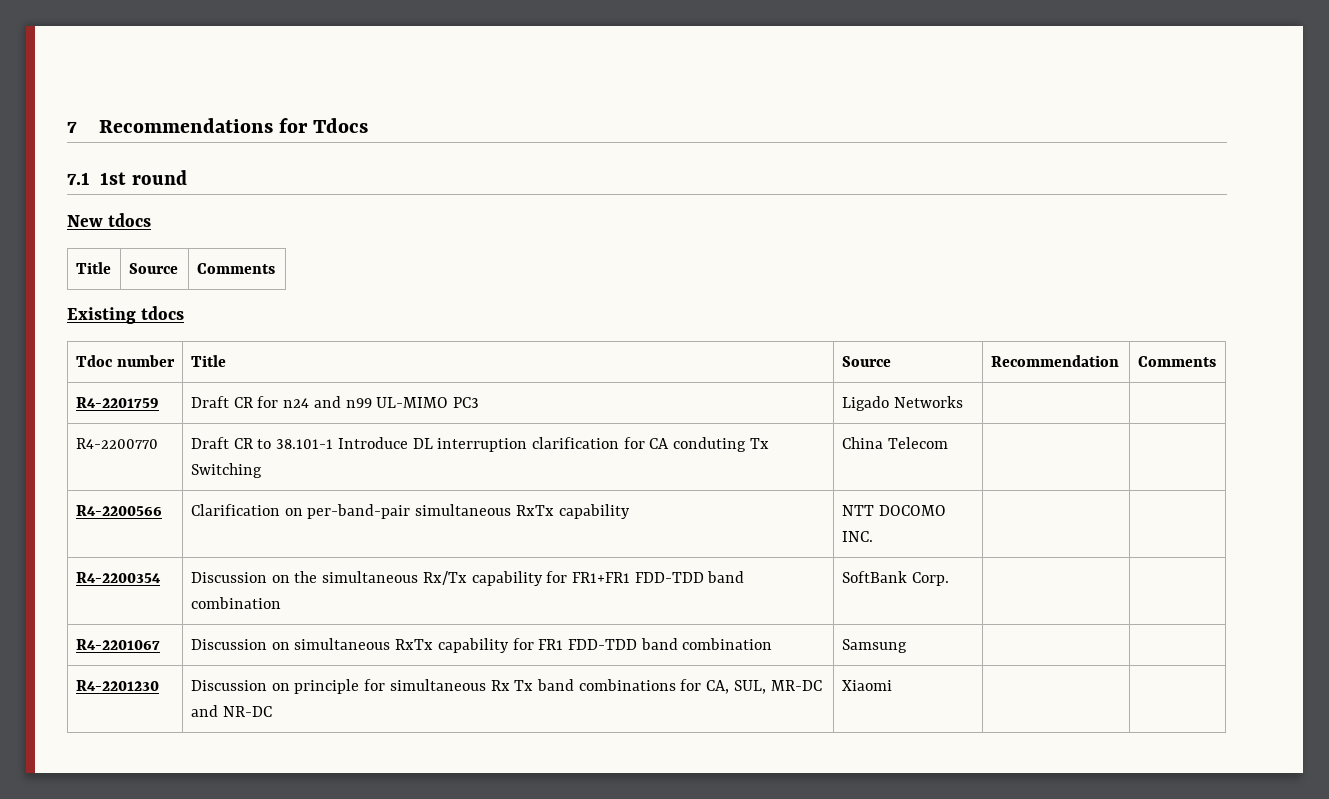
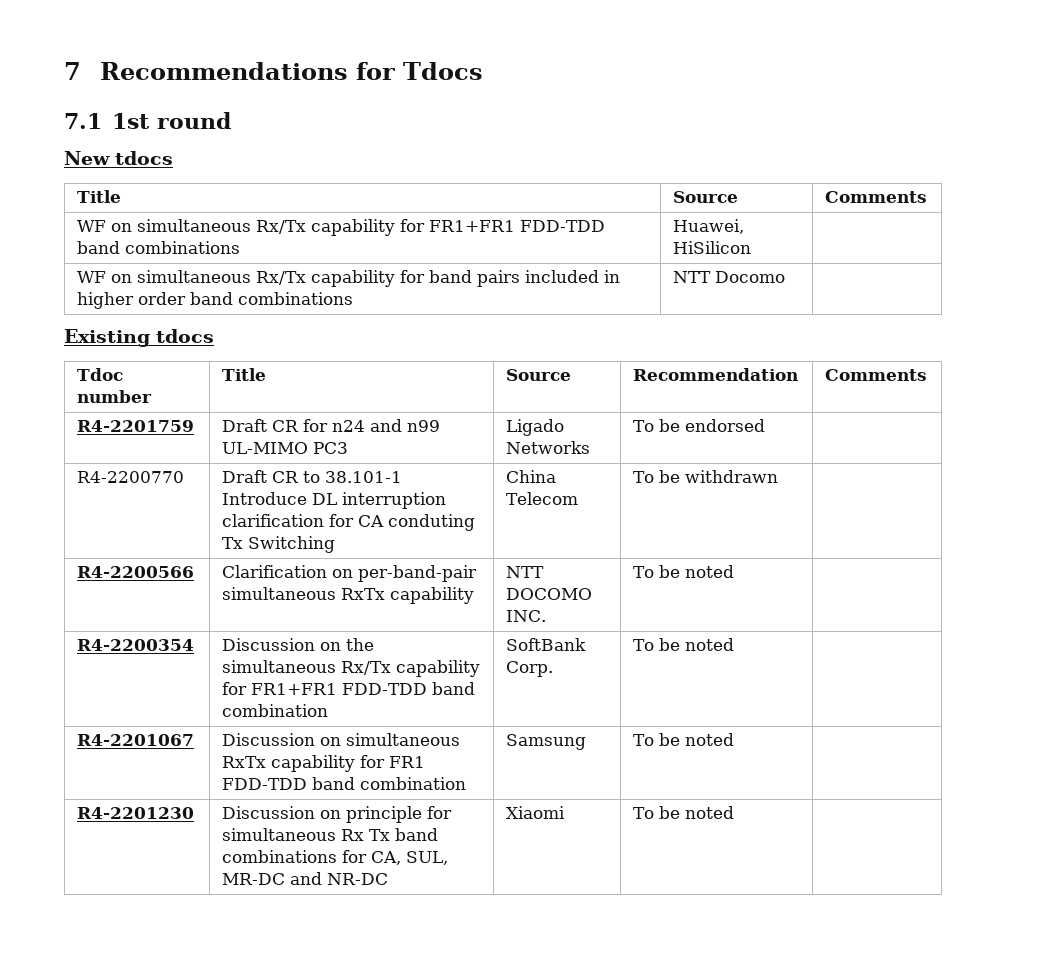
(275, 268) none -> [76,219,605,236] [76,241,240,254] [672,219,744,234] [672,241,751,254] [76,270,620,287] [76,292,353,309] [672,271,785,283] // WF on simultaneous Rx/Tx capability for FR1+FR1 FDD-TDD band combinations | Huawei, HiSilicon | // WF on simultaneous Rx/Tx capability for band pairs included in higher order band combinations | NTT Docomo |
(963, 402) none -> [632,419,765,432] To be endorsed
(948, 443) none -> [632,470,778,483] To be withdrawn
(873, 536) none -> [632,565,734,578] To be noted
(949, 579) none -> [632,638,734,651] To be noted
(907, 646) none -> [632,733,734,746] To be noted
(892, 685) none -> [632,806,734,819] To be noted

